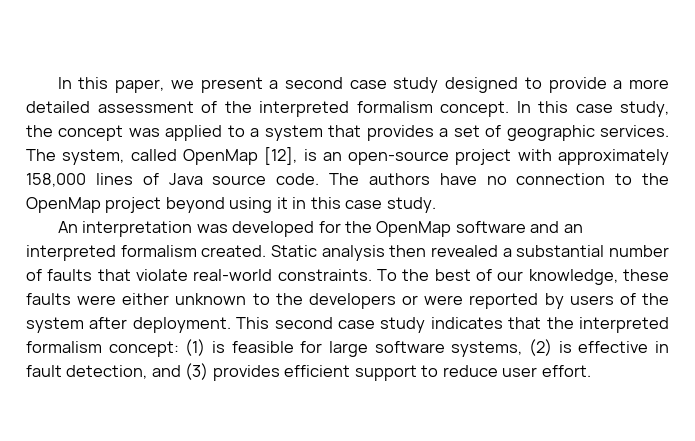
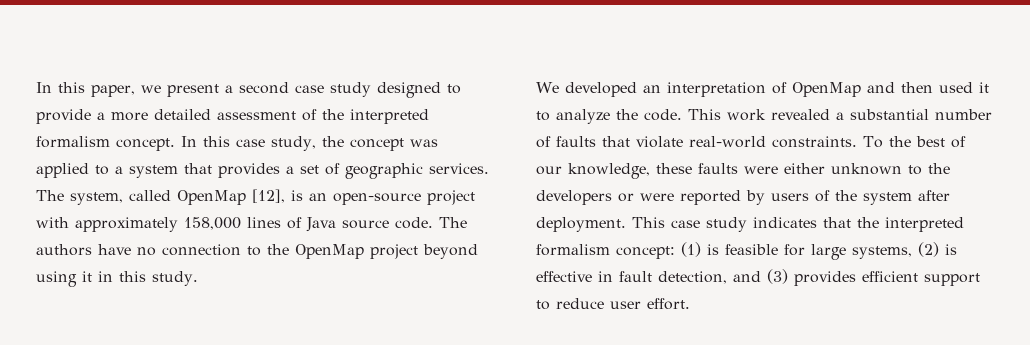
[345,200,383,209] case -> (146, 276) none
[57,221,583,237] [26,245,427,261] An interpretation was developed for the OpenMap software and an interpreted formalism created. Static analysis then -> [536,82,989,97] [536,109,766,124] We developed an interpretation of OpenMap and then used it to analyze the code. This work
[274,317,333,329] second -> (665, 222) none
[374,341,445,353] software -> (846, 252) none

